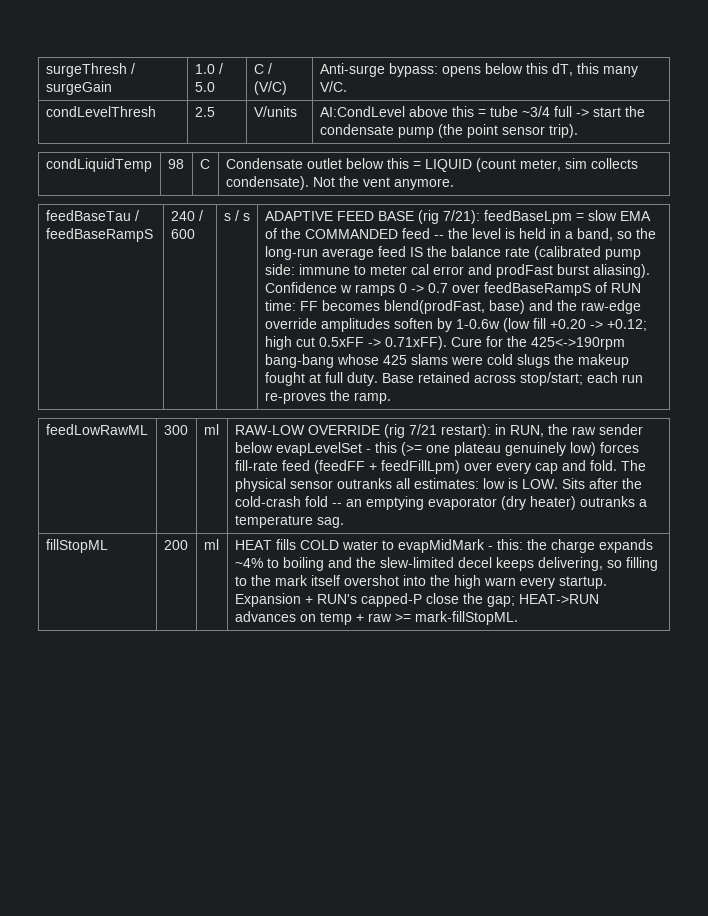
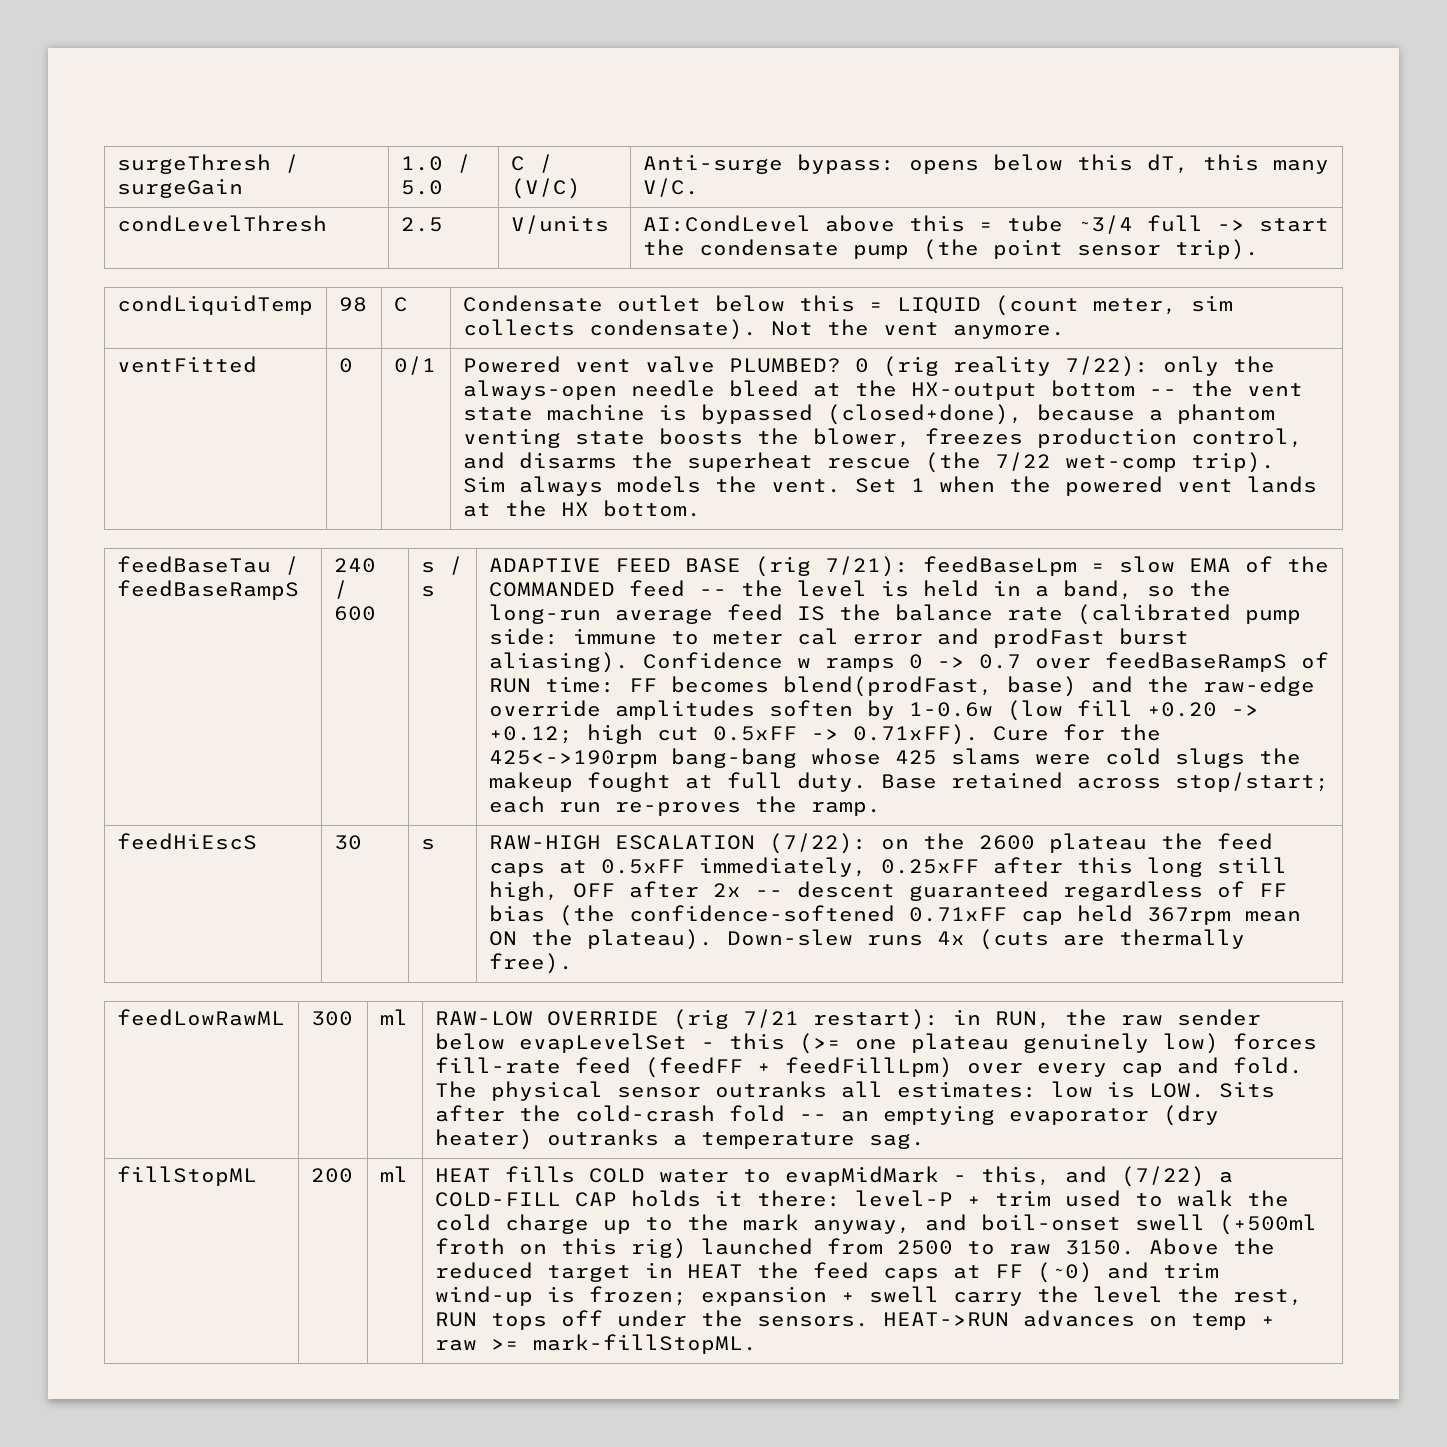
(454, 184) none -> [116,356,257,373] [338,358,353,373] [393,356,436,375] [462,356,1275,377] [462,380,1303,400] [462,404,1275,425] [462,428,1303,448] [462,452,1275,473] [462,476,1317,496] [462,500,701,517] // ventFitted | 0 | 0/1 | Powered vent valve PLUMBED? 0 (rig reality 7/22): only the always-open needle bleed at the HX-output bottom -- the vent state machine is bypassed (closed+done), because a phantom venting state boosts the blower, freezes production control, and disarms the superheat rescue (the 7/22 wet-comp trip). Sim always models the vent. Set 1 when the powered vent lands at the HX bottom.
(391, 398) none -> [116,833,257,850] [333,835,362,850] [420,839,435,850] [488,833,1273,854] [488,857,1287,877] [488,881,1287,901] [488,905,1301,926] [488,929,1245,950] [488,953,573,974] // feedHiEscS | 30 | s | RAW-HIGH ESCALATION (7/22): on the 2600 plateau the feed caps at 0.5xFF immediately, 0.25xFF after this long still high, OFF after 2x -- descent guaranteed regardless of FF bias (the confidence-softened 0.71xFF cap held 367rpm mean ON the plateau). Down-slew runs 4x (cuts are thermally free).
[496,539,653,553] [234,557,658,571] [234,575,607,589] [234,593,515,607] this: the charge expands ~4% to boiling and the slew-limited decel keeps delivering, so filling to the mark itself overshot into the high warn every startup. Expansion + RUN's capped-P close the gap; -> [980,1166,1233,1187] [434,1190,1289,1207] [434,1214,1317,1235] [434,1238,1275,1259] [434,1262,1219,1283] [434,1286,1303,1306] [434,1310,869,1330] this, and (7/22) a COLD-FILL CAP holds it there: level-P + trim used to walk the cold charge up to the mark anyway, and boil-onset swell (+500ml froth on this rig) launched from 2500 to raw 3150. Above the reduced target in HEAT the feed caps at FF (~0) and trim wind-up is frozen; expansion + swell carry the level the rest, RUN tops off under the sensors.

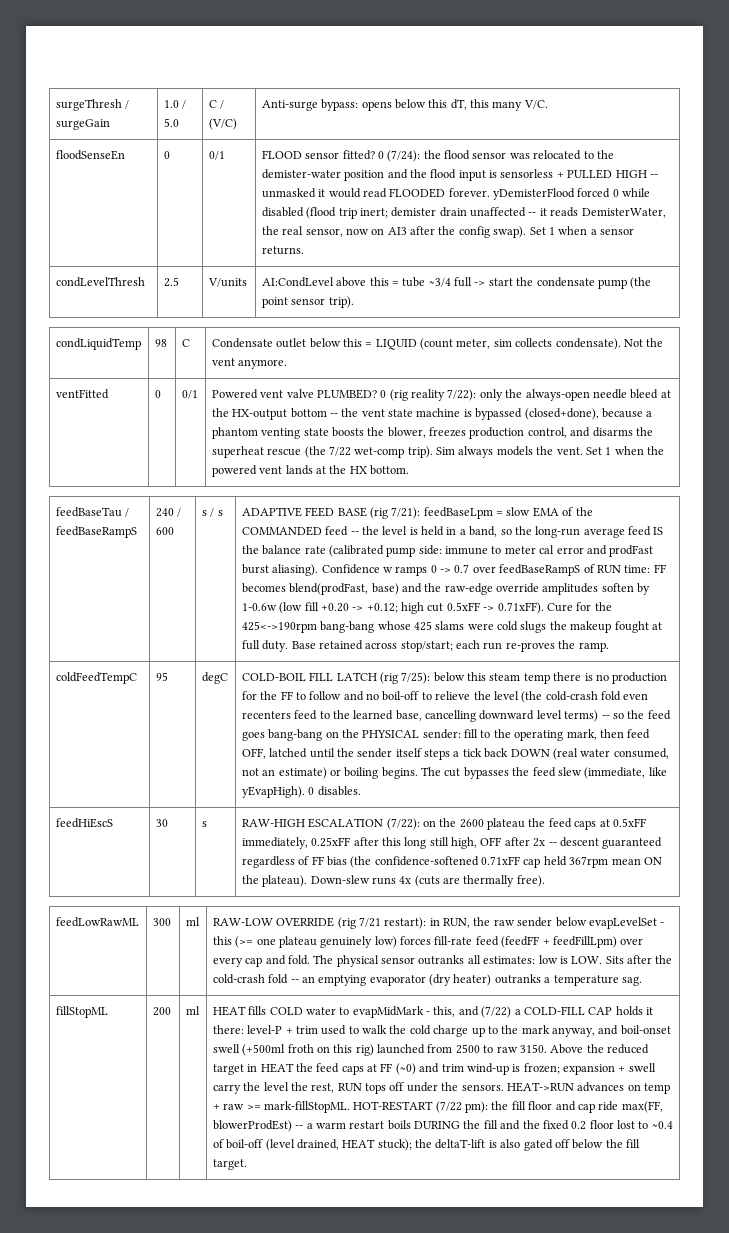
(699, 187) none -> [55,150,125,160] [163,151,170,159] [208,151,225,160] [261,150,614,162] [261,169,658,181] [261,188,651,200] [261,207,666,219] [261,226,635,238] [261,246,304,255] // floodSenseEn | 0 | 0/1 | FLOOD sensor fitted? 0 (7/24): the flood sensor was relocated to the demister-water position and the flood input is sensorless + PULLED HIGH -- unmasked it would read FLOODED forever. yDemisterFlood forced 0 while disabled (flood trip inert; demister drain unaffected -- it reads DemisterWater, the real sensor, now on AI3 after the config swap). Set 1 when a sensor returns.
(881, 809) none -> [55,672,137,684] [155,672,168,681] [201,672,228,684] [241,672,668,684] [241,691,649,703] [241,710,671,722] [241,729,651,741] [241,748,669,760] [241,767,667,779] [241,786,361,798] // coldFeedTempC | 95 | degC | COLD-BOIL FILL LATCH (rig 7/25): below this steam temp there is no production for the FF to follow and no boil-off to relieve the level (the cold-crash fold even recenters feed to the learned base, cancelling downward level terms) -- so the feed goes bang-bang on the PHYSICAL sender: fill to the operating mark, then feed OFF, latched until the sender itself steps a tick back DOWN (real water consumed, not an estimate) or boiling begins. The cut bypasses the feed slew (immediate, like yEvapHigh). 0 disables.
(757, 1344) none -> [353,1101,663,1113] [212,1120,673,1132] [212,1139,641,1151] [212,1159,247,1170] HOT-RESTART (7/22 pm): the fill floor and cap ride max(FF, blowerProdEst) -- a warm restart boils DURING the fill and the fixed 0.2 floor lost to ~0.4 of boil-off (level drained, HEAT stuck); the deltaT-lift is also gated off below the fill target.

